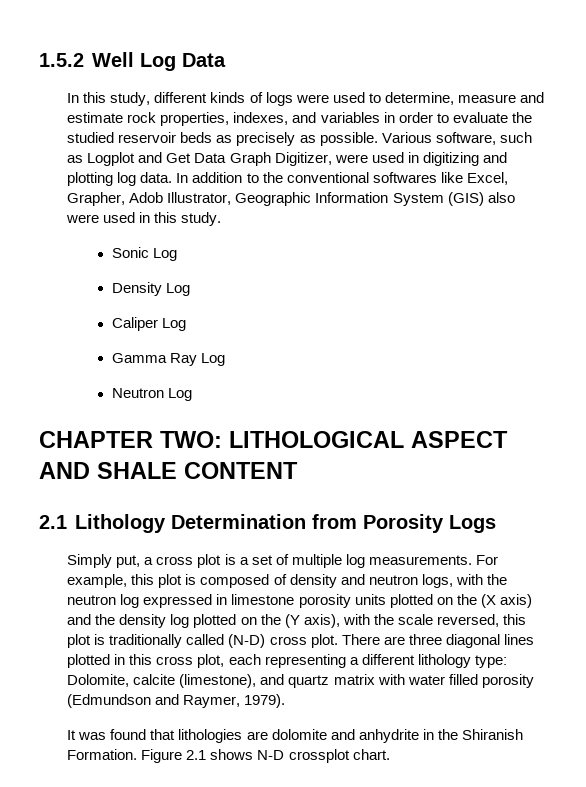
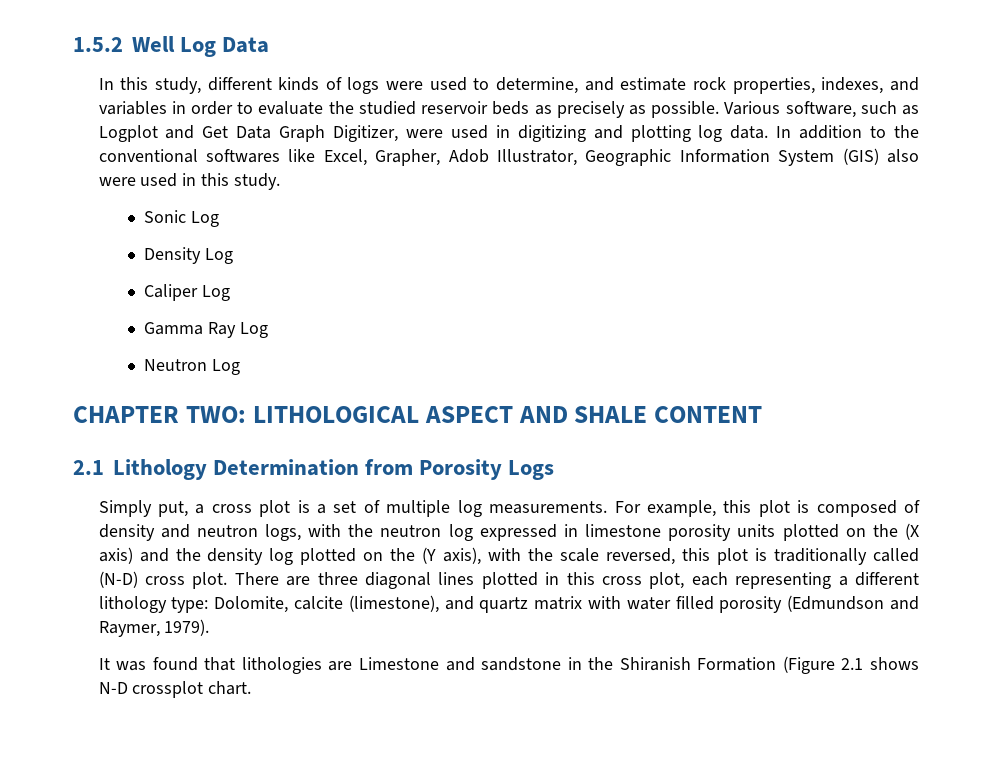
[457,94,516,103] measure -> (579, 85) none
[271,729,419,743] dolomite and anhydrite -> [358,657,562,671] Limestone and sandstone
[67,749,183,763] Formation. Figure -> [697,656,835,674] Formation (Figure

